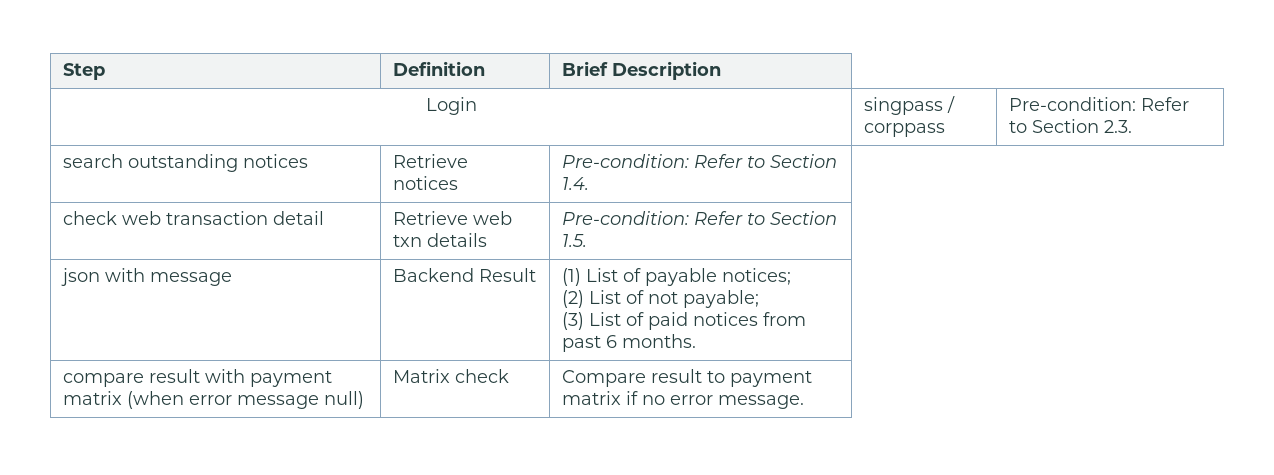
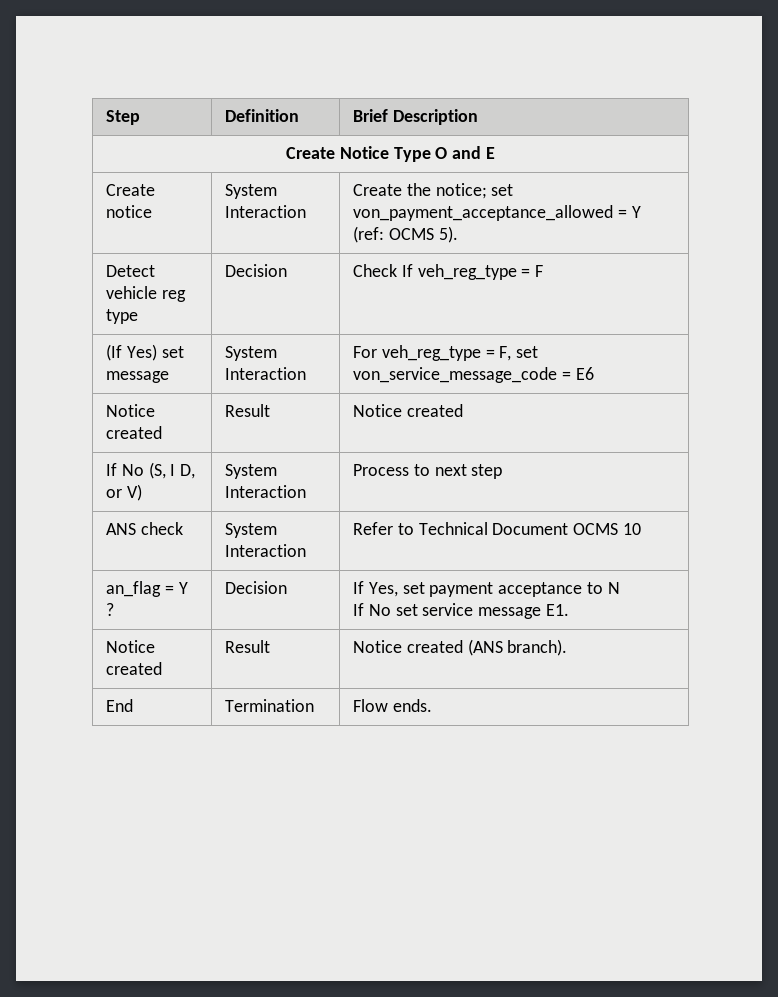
[425,97,477,115] [863,96,955,115] [863,123,945,137] [1008,97,1189,111] [1008,119,1132,133] [62,154,308,172] [392,154,468,168] [392,176,458,190] [561,154,837,168] [561,177,589,190] [62,211,324,225] [392,211,512,225] [392,233,487,247] [561,211,837,225] [561,234,587,247] [60,268,232,286] [392,268,536,282] [561,268,791,286] [561,290,759,308] [561,312,806,330] [561,334,696,352] [62,369,332,387] [62,391,364,409] [392,369,509,383] [561,369,812,387] [561,391,804,409] Login | singpass / corppass | Pre-condition: Refer to Section 2.3. // search outstanding notices | Retrieve notices | Pre-condition: Refer to Section 1.4. // check web transaction detail | Retrieve web txn details | Pre-condition: Refer to Section 1.5. // json with message | Backend Result | (1) List of payable notices; // (2) List of not payable; // (3) List of paid notices from past 6 months. // compare result with payment matrix (when error message null) | Matrix check | Compare result to payment matrix if no error message. -> [285,146,496,162] [105,184,155,196] [105,205,152,218] [224,184,277,199] [224,205,306,218] [352,183,514,199] [352,205,641,221] [352,226,458,243] [105,265,155,277] [105,286,186,302] [105,309,138,324] [224,264,287,277] [352,264,544,280] [105,344,184,361] [105,371,169,383] [224,346,277,361] [224,367,306,380] [352,345,539,361] [352,367,594,383] [105,404,155,417] [105,426,162,439] [224,404,270,417] [352,404,463,417] [105,462,196,479] [105,484,142,501] [224,464,277,479] [224,485,306,498] [352,464,503,479] [105,522,183,535] [224,523,277,538] [224,544,306,557] [352,522,642,535] [105,581,188,597] [105,603,114,616] [224,581,287,594] [352,581,620,597] [352,603,570,619] [105,640,155,653] [105,662,162,675] [224,640,270,653] [352,639,568,656] [105,699,133,712] [224,699,314,712] [352,699,432,712] Create Notice Type O and E // Create notice | System Interaction | Create the notice; set von_payment_acceptance_allowed = Y (ref: OCMS 5). // Detect vehicle reg type | Decision | Check If veh_reg_type = F // (If Yes) set message | System Interaction | For veh_reg_type = F, set von_service_message_code = E6 // Notice created | Result | Notice created // If No (S, I D, or V) | System Interaction | Process to next step // ANS check | System Interaction | Refer to Technical Document OCMS 10 // an_flag = Y ? | Decision | If Yes, set payment acceptance to N // If No set service message E1. // Notice created | Result | Notice created (ANS branch). // End | Termination | Flow ends.

